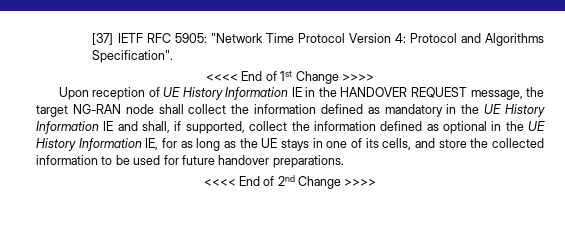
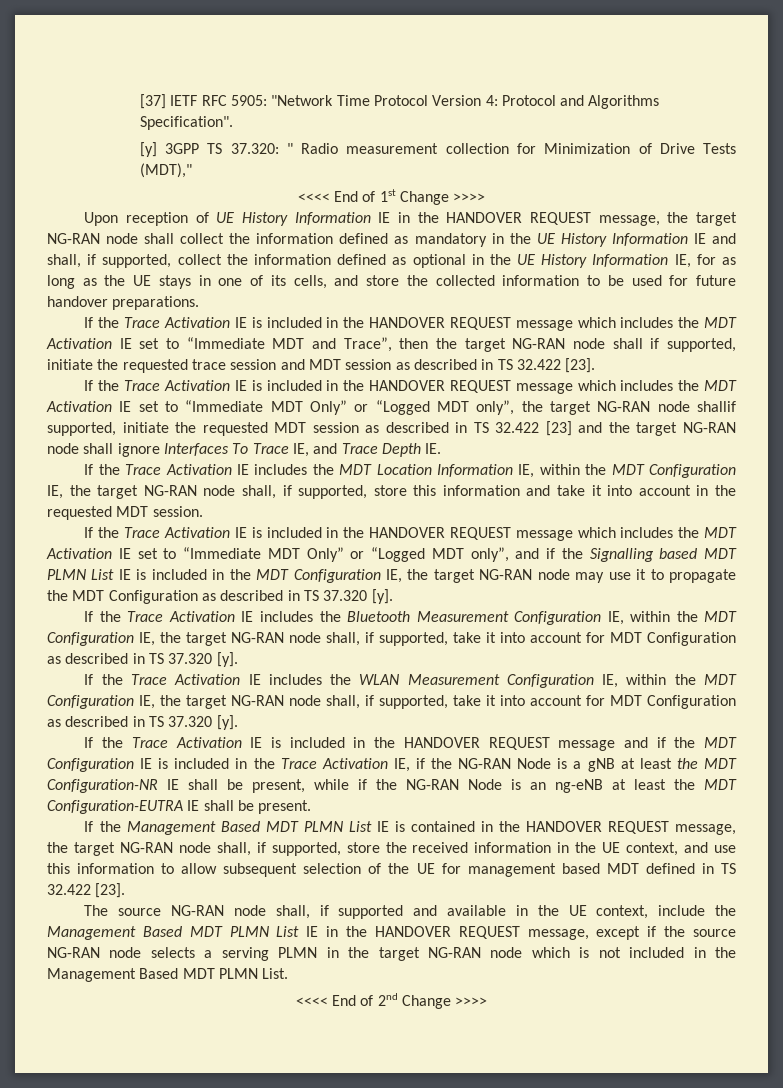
(174, 56) none -> [139,142,736,157] [139,163,192,178] // [y] 3GPP TS 37.320: " Radio measurement collection for Minimization of Drive Tests (MDT),"
(344, 161) none -> [84,317,737,331] [46,337,736,352] [47,358,596,373] [84,380,737,394] [46,400,737,415] [47,421,736,436] [47,443,442,457] [84,464,736,478] [47,485,737,499] [47,506,203,520] [84,527,737,541] [46,547,737,562] [47,569,737,583] [47,589,393,604] [84,611,738,625] [47,632,736,646] [47,652,238,667] [84,674,737,688] [47,695,736,709] [47,715,238,730] [84,737,738,751] [47,758,737,772] [47,779,737,793] [47,800,312,814] [84,821,737,835] [47,842,736,856] [47,863,737,877] [47,883,126,898] [84,905,736,919] [47,926,736,940] [47,947,736,961] [47,968,289,982] // If the Trace Activation IE is included in the HANDOVER REQUEST message which includes the MDT Activation IE set to “Immediate MDT and Trace”, then the target NG-RAN node shall if supported, initiate the requested trace session and MDT session as described in TS 32.422 [23]. // If the Trace Activation IE is included in the HANDOVER REQUEST message which includes the MDT Activation IE set to “Immediate MDT Only” or “Logged MDT only”, the target NG-RAN node shallif supported, initiate the requested MDT session as described in TS 32.422 [23] and the target NG-RAN node shall ignore Interfaces To Trace IE, and Trace Depth IE. // If the Trace Activation IE includes the MDT Location Information IE, within the MDT Configuration IE, the target NG-RAN node shall, if supported, store this information and take it into account in the requested MDT session. // If the Trace Activation IE is included in the HANDOVER REQUEST message which includes the MDT Activation IE set to “Immediate MDT Only” or “Logged MDT only”, and if the Signalling based MDT PLMN List IE is included in the MDT Configuration IE, the target NG-RAN node may use it to propagate the MDT Configuration as described in TS 37.320 [y]. // If the Trace Activation IE includes the Bluetooth Measurement Configuration IE, within the MDT Configuration IE, the target NG-RAN node shall, if supported, take it into account for MDT Configuration as described in TS 37.320 [y]. // If the Trace Activation IE includes the WLAN Measurement Configuration IE, within the MDT Configuration IE, the target NG-RAN node shall, if supported, take it into account for MDT Configuration as described in TS 37.320 [y]. // If the Trace Activation IE is included in the HANDOVER REQUEST message and if the MDT Configuration IE is included in the Trace Activation IE, if the NG-RAN Node is a gNB at least the MDT Configuration-NR IE shall be present, while if the NG-RAN Node is an ng-eNB at least the MDT Configuration-EUTRA IE shall be present. // If the Management Based MDT PLMN List IE is contained in the HANDOVER REQUEST message, the target NG-RAN node shall, if supported, store the received information in the UE context, and use this information to allow subsequent selection of the UE for management based MDT defined in TS 32.422 [23]. // The source NG-RAN node shall, if supported and available in the UE context, include the Management Based MDT PLMN List IE in the HANDOVER REQUEST message, except if the source NG-RAN node selects a serving PLMN in the target NG-RAN node which is not included in the Management Based MDT PLMN List.

